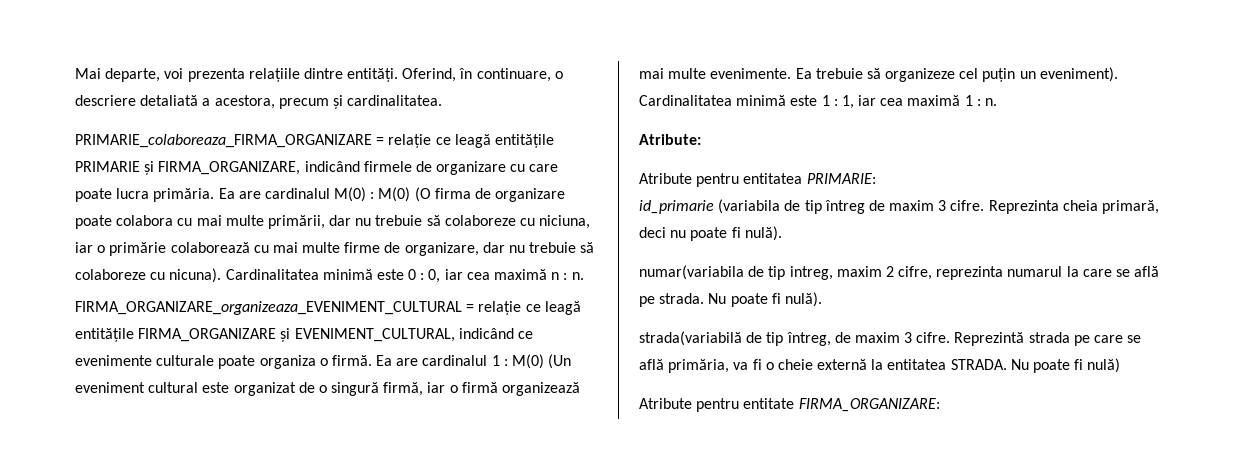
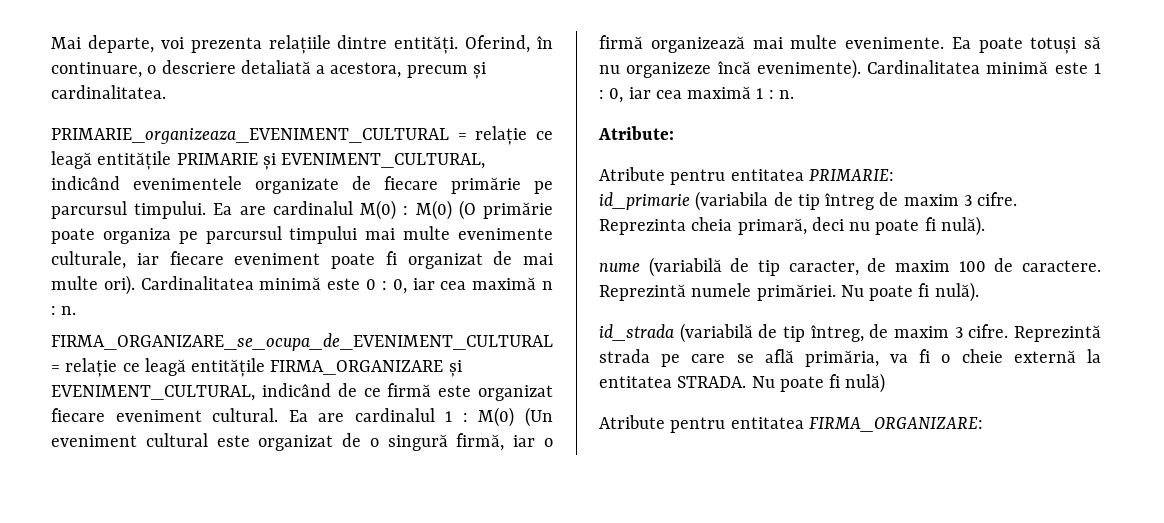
[75,134,372,148] PRIMARIE_colaboreaza_FIRMA_ORGANIZARE -> [51,128,449,144] PRIMARIE_organizeaza_EVENIMENT_CULTURAL
[158,161,559,175] [75,188,215,202] FIRMA_ORGANIZARE, indicând firmele de organizare cu care poate lucra primăria. -> [281,153,486,169] [51,176,553,194] [51,201,207,219] EVENIMENT_CULTURAL, indicând evenimentele organizate de fiecare primărie pe parcursul timpului.
[434,188,566,202] [75,215,591,229] [75,242,595,256] [75,268,222,283] firma de organizare poate colabora cu mai multe primării, dar nu trebuie să colaboreze cu niciuna, iar o primărie colaborează cu mai multe firme de organizare, dar nu trebuie să colaboreze cu nicuna). -> [483,202,553,219] [51,226,553,244] [51,251,553,269] [51,275,135,295] primărie poate organiza pe parcursul timpului mai multe evenimente culturale, iar fiecare eveniment poate fi organizat de mai multe ori).
[75,301,462,315] FIRMA_ORGANIZARE_organizeaza_EVENIMENT_CULTURAL -> [51,333,553,351] FIRMA_ORGANIZARE_se_ocupa_de_EVENIMENT_CULTURAL
[517,331,533,339] [75,355,372,369] ce evenimente culturale poate organiza o firmă. -> [337,383,553,401] [51,408,279,422] de ce firmă este organizat fiecare eveniment cultural.
[815,67,1118,82] trebuie să organizeze cel puțin un eveniment). -> [978,36,1101,54] [599,59,861,79] poate totuși să nu organizeze încă evenimente).
[841,95,854,109] 1, -> [609,88,624,103] 0,
[639,265,1160,280] [639,293,705,307] numar(variabila de tip intreg, maxim 2 cifre, reprezinta numarul la care se află pe strada. -> [599,257,1101,277] [599,283,836,301] nume (variabilă de tip caracter, de maxim 100 de caractere. Reprezintă numele primăriei.
[639,331,742,346] strada(variabilă -> [599,323,753,343] id_strada (variabilă
[743,398,795,409] entitate -> [730,417,804,429] entitatea

